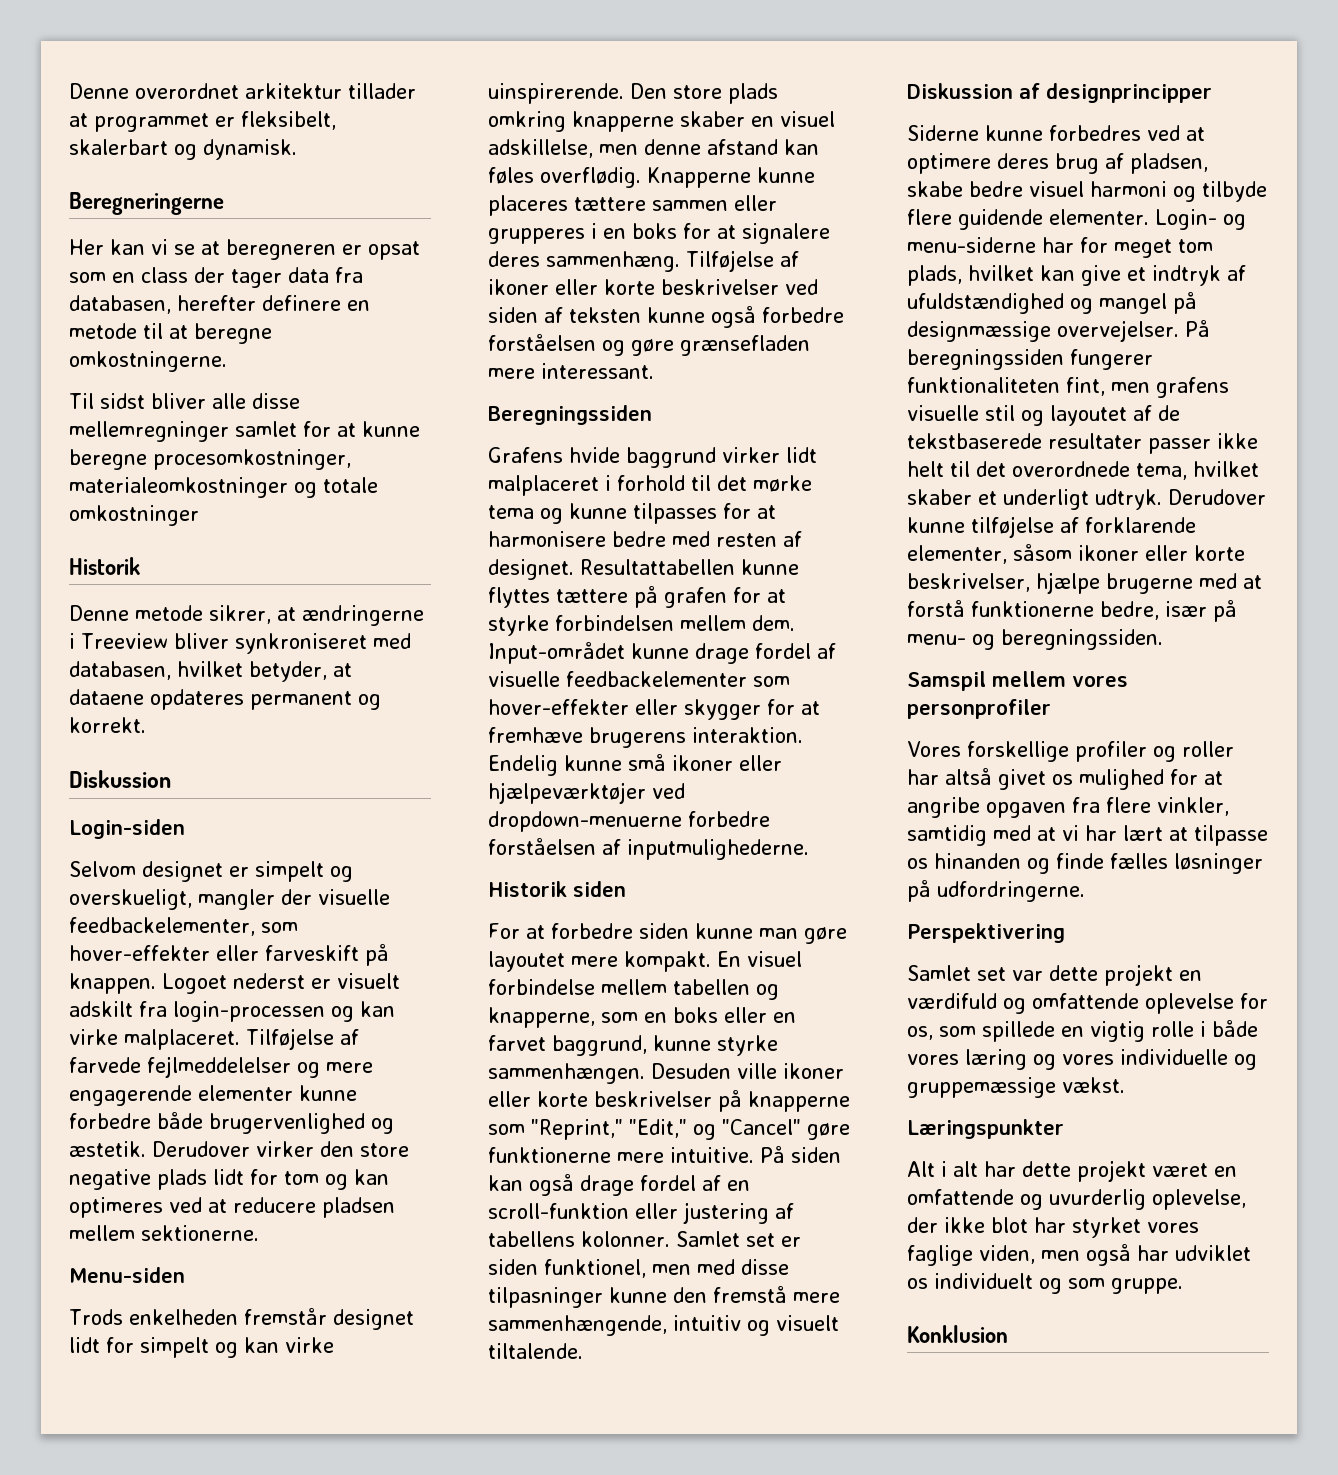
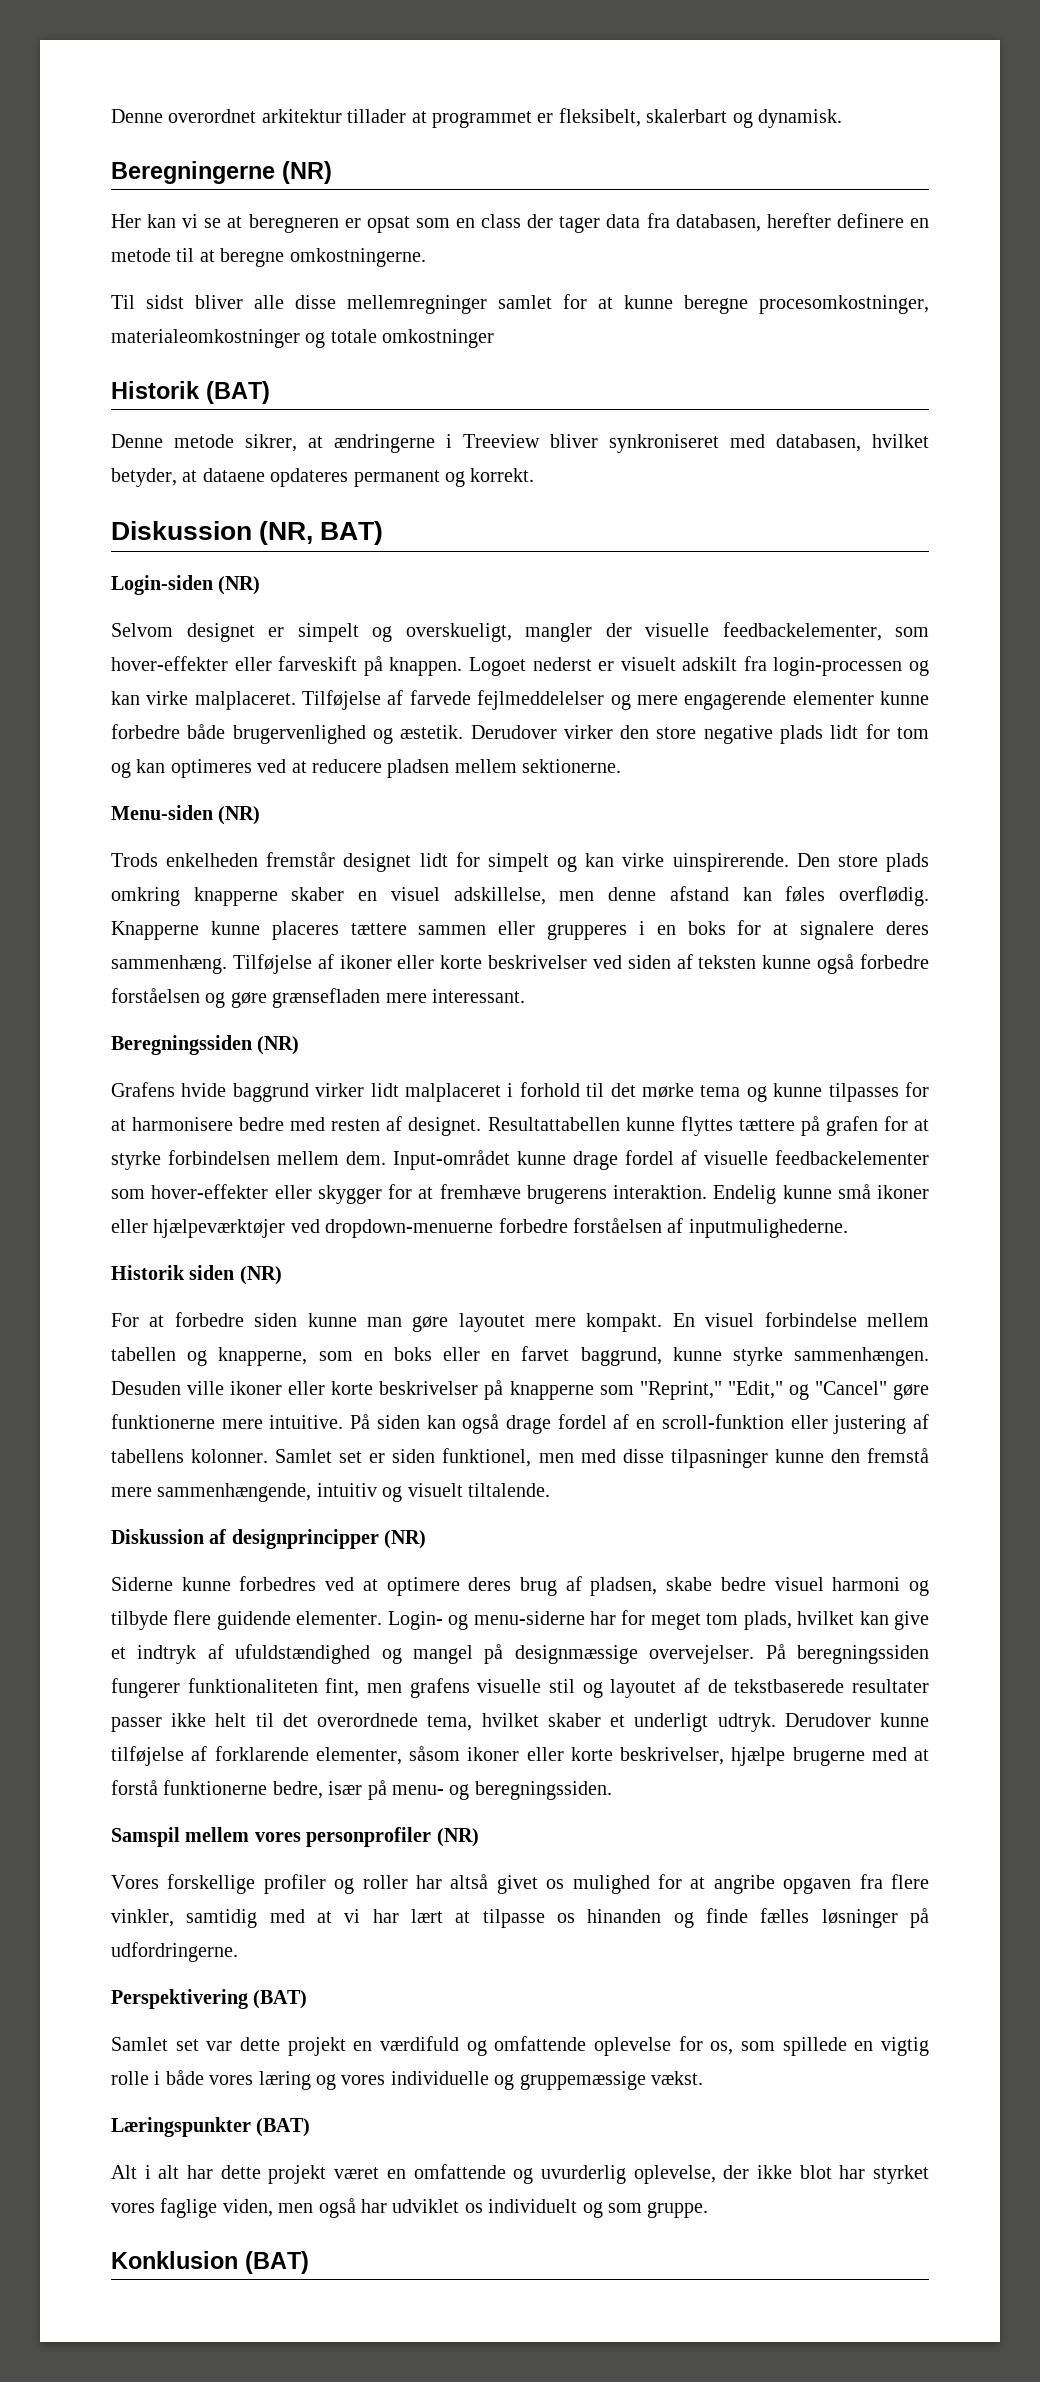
[69,192,224,215] Beregneringerne -> [111,161,332,184] Beregningerne (NR)
(140, 566) none -> [206,381,270,404] (BAT)
(171, 779) none -> [259,521,384,545] (NR, BAT)
(185, 829) none -> [218,576,261,595] (NR)
(185, 1275) none -> [218,806,261,825] (NR)
(652, 415) none -> [257,1036,300,1055] (NR)
(626, 889) none -> [239,1266,282,1285] (NR)
(1212, 93) none -> [384,1530,427,1549] (NR)
(1051, 709) none -> [436,1828,479,1847] (NR)
(1065, 933) none -> [253,1990,308,2009] (BAT)
(1064, 1129) none -> [256,2118,311,2137] (BAT)
(1008, 1334) none -> [245,2251,309,2274] (BAT)

